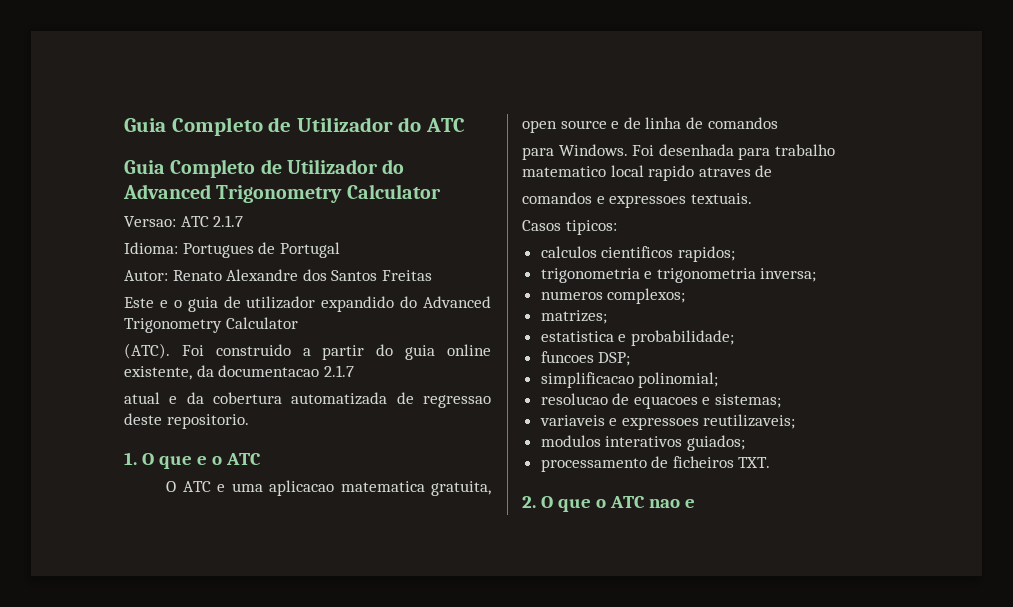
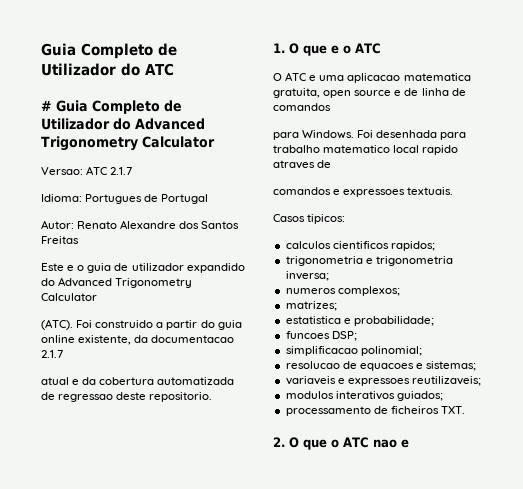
(465, 125) none -> [41,100,52,111] #

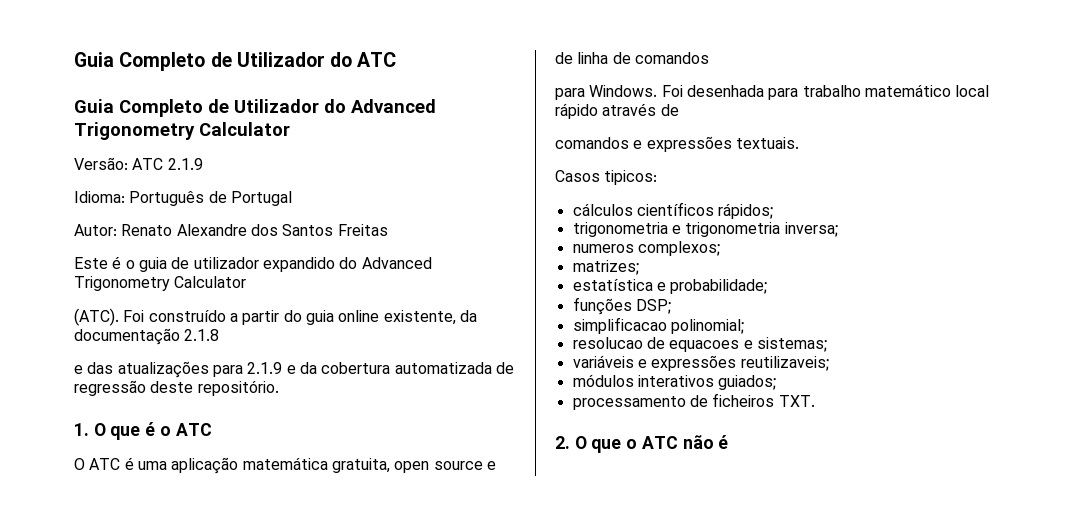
[41,100,52,111] # -> (397, 59) none
[41,166,133,175] Versao: ATC 2.1.7 -> [74,157,203,170] Versão: ATC 2.1.9
[85,194,143,204] Portugues -> [129,191,205,206] Português
[67,265,75,271] e -> [112,256,122,269] é
[95,320,154,328] construido -> [148,310,226,322] construído
[151,335,235,343] [41,350,63,358] [41,377,69,385] documentacao 2.1.7 // atual -> [74,328,220,345] [74,361,283,378] documentação 2.1.8 // e das atualizações para 2.1.9
[58,392,213,402] regressao deste repositorio. -> [74,380,279,396] regressão deste repositório.
[331,45,339,54] e -> [145,422,156,436] é
[309,73,471,83] e uma aplicacao matematica -> [124,457,328,474] é uma aplicação matemática
[323,145,459,155] [273,160,315,169] matematico local rapido atraves -> [864,84,990,97] [555,103,657,119] matemático local rápido através
[343,189,406,197] expressoes -> [646,136,732,152] expressões
[285,241,435,251] calculos cientificos rapidos; -> [572,202,774,219] cálculos científicos rápidos;
[285,316,341,324] estatistica -> [572,279,653,291] estatística
[285,331,330,339] funcoes -> [572,297,632,315] funções
[285,376,410,386] variaveis e expressoes -> [572,355,737,371] variáveis e expressões
[285,391,334,399] modulos -> [572,374,634,387] módulos
[372,439,409,448] nao e -> [682,435,729,449] não é

